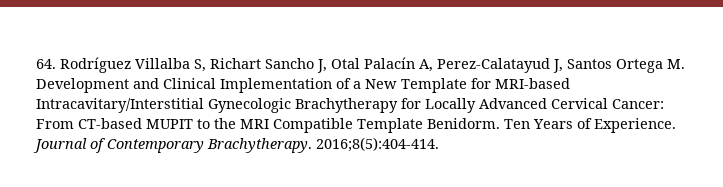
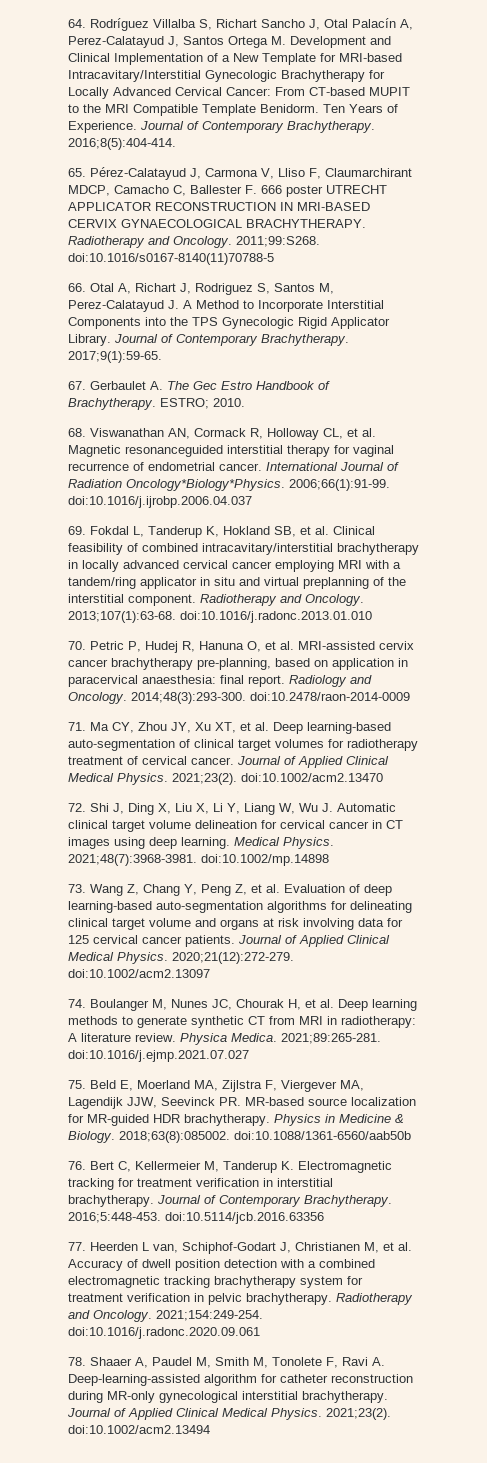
(439, 144) none -> [68,167,412,180] [68,185,387,197] [68,202,370,211] [68,219,366,228] [68,236,320,248] [68,253,274,265] [68,283,334,295] [68,300,384,312] [68,317,390,329] [68,334,349,346] [68,351,162,363] [68,381,330,390] [68,398,245,410] [68,428,376,440] [68,445,394,457] [68,462,399,471] [68,479,390,491] [68,496,252,508] [68,526,375,538] [68,543,419,555] [68,560,401,572] [68,577,406,589] [68,594,364,606] [68,611,372,623] [68,641,414,653] [68,658,408,670] [68,675,372,687] [68,692,410,704] [68,722,391,734] [68,739,418,751] [68,756,389,768] [68,773,383,785] [68,803,396,815] [68,820,403,832] [68,837,334,849] [68,854,329,866] [68,884,392,896] [68,901,412,913] [68,918,403,930] [68,935,390,947] [68,952,294,964] [68,969,210,978] [68,999,417,1011] [68,1016,416,1028] [68,1033,381,1045] [68,1050,249,1062] [68,1080,364,1092] [68,1097,416,1109] [68,1114,404,1126] [68,1131,411,1143] [68,1161,392,1173] [68,1178,333,1190] [68,1195,392,1207] [68,1212,324,1224] [68,1242,412,1254] [68,1259,375,1271] [68,1276,363,1288] [68,1293,413,1305] [68,1310,263,1322] [68,1327,260,1339] [68,1357,385,1368] [68,1374,413,1386] [68,1391,388,1403] [67,1408,391,1420] [68,1425,210,1434] // 65. Pérez-Calatayud J, Carmona V, Lliso F, Claumarchirant MDCP, Camacho C, Ballester F. 666 poster UTRECHT APPLICATOR RECONSTRUCTION IN MRI-BASED CERVIX GYNAECOLOGICAL BRACHYTHERAPY. Radiotherapy and Oncology. 2011;99:S268. doi:10.1016/s0167-8140(11)70788-5 // 66. Otal A, Richart J, Rodriguez S, Santos M, Perez-Calatayud J. A Method to Incorporate Interstitial Components into the TPS Gynecologic Rigid Applicator Library. Journal of Contemporary Brachytherapy. 2017;9(1):59-65. // 67. Gerbaulet A. The Gec Estro Handbook of Brachytherapy. ESTRO; 2010. // 68. Viswanathan AN, Cormack R, Holloway CL, et al. Magnetic resonanceguided interstitial therapy for vaginal recurrence of endometrial cancer. International Journal of Radiation Oncology*Biology*Physics. 2006;66(1):91-99. doi:10.1016/j.ijrobp.2006.04.037 // 69. Fokdal L, Tanderup K, Hokland SB, et al. Clinical feasibility of combined intracavitary/interstitial brachytherapy in locally advanced cervical cancer employing MRI with a tandem/ring applicator in situ and virtual preplanning of the interstitial component. Radiotherapy and Oncology. 2013;107(1):63-68. doi:10.1016/j.radonc.2013.01.010 // 70. Petric P, Hudej R, Hanuna O, et al. MRI-assisted cervix cancer brachytherapy pre-planning, based on application in paracervical anaesthesia: final report. Radiology and Oncology. 2014;48(3):293-300. doi:10.2478/raon-2014-0009 // 71. Ma CY, Zhou JY, Xu XT, et al. Deep learning-based auto-segmentation of clinical target volumes for radiotherapy treatment of cervical cancer. Journal of Applied Clinical Medical Physics. 2021;23(2). doi:10.1002/acm2.13470 // 72. Shi J, Ding X, Liu X, Li Y, Liang W, Wu J. Automatic clinical target volume delineation for cervical cancer in CT images using deep learning. Medical Physics. 2021;48(7):3968-3981. doi:10.1002/mp.14898 // 73. Wang Z, Chang Y, Peng Z, et al. Evaluation of deep learning-based auto-segmentation algorithms for delineating clinical target volume and organs at risk involving data for 125 cervical cancer patients. Journal of Applied Clinical Medical Physics. 2020;21(12):272-279. doi:10.1002/acm2.13097 // 74. Boulanger M, Nunes JC, Chourak H, et al. Deep learning methods to generate synthetic CT from MRI in radiotherapy: A literature review. Physica Medica. 2021;89:265-281. doi:10.1016/j.ejmp.2021.07.027 // 75. Beld E, Moerland MA, Zijlstra F, Viergever MA, Lagendijk JJW, Seevinck PR. MR-based source localization for MR-guided HDR brachytherapy. Physics in Medicine & Biology. 2018;63(8):085002. doi:10.1088/1361-6560/aab50b // 76. Bert C, Kellermeier M, Tanderup K. Electromagnetic tracking for treatment verification in interstitial brachytherapy. Journal of Contemporary Brachytherapy. 2016;5:448-453. doi:10.5114/jcb.2016.63356 // 77. Heerden L van, Schiphof-Godart J, Christianen M, et al. Accuracy of dwell position detection with a combined electromagnetic tracking brachytherapy system for treatment verification in pelvic brachytherapy. Radiotherapy and Oncology. 2021;154:249-254. doi:10.1016/j.radonc.2020.09.061 // 78. Shaaer A, Paudel M, Smith M, Tonolete F, Ravi A. Deep-learning-assisted algorithm for catheter reconstruction during MR-only gynecological interstitial brachytherapy. Journal of Applied Clinical Medical Physics. 2021;23(2). doi:10.1002/acm2.13494

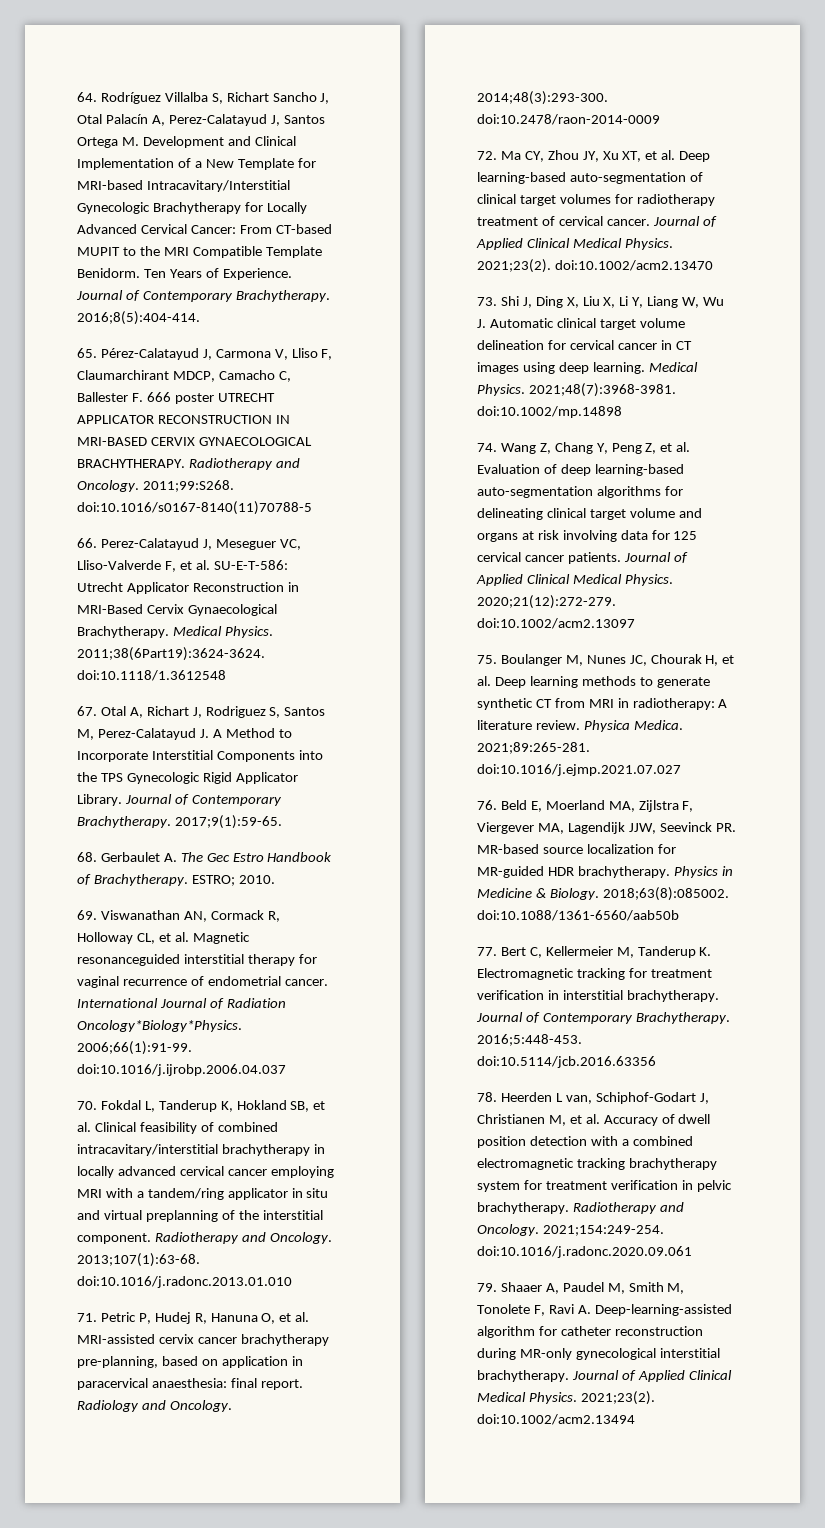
(86, 287) none -> [100,538,301,550] [77,560,288,572] [77,582,299,594] [77,604,277,616] [77,626,273,638] [77,647,265,661] [77,670,226,681] [77,706,97,716] Perez-Calatayud J, Meseguer VC, Lliso-Valverde F, et al. SU-E-T-586: Utrecht Applicator Reconstruction in MRI-Based Cervix Gynaecological Brachytherapy. Medical Physics. 2011;38(6Part19):3624-3624. doi:10.1118/1.3612548 // 67.
[68,381,86,390] 67. -> [77,852,97,862] 68.
[68,428,86,437] 68. -> [77,910,97,920] 69.
[68,526,86,535] 69. -> [77,1101,97,1110] 70.
[68,641,86,650] 70. -> [77,1313,97,1322] 71.
[68,722,86,731] 71. -> [477,151,497,160] 72.
[68,803,86,812] 72. -> [477,297,497,306] 73.
[68,884,86,893] 73. -> [477,443,497,452] 74.
[68,999,86,1008] 74. -> [477,655,497,664] 75.
[68,1080,86,1089] 75. -> [477,800,497,810] 76.
[68,1161,86,1170] 76. -> [477,947,497,956] 77.
[68,1242,86,1251] 77. -> [477,1092,497,1102] 78.
[68,1357,86,1366] 78. -> [477,1283,497,1292] 79.

